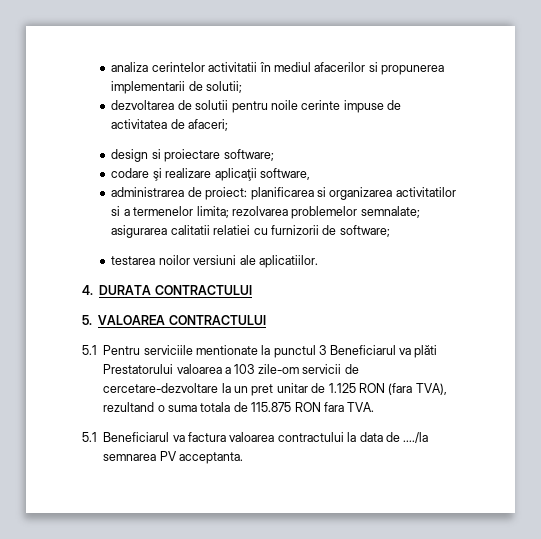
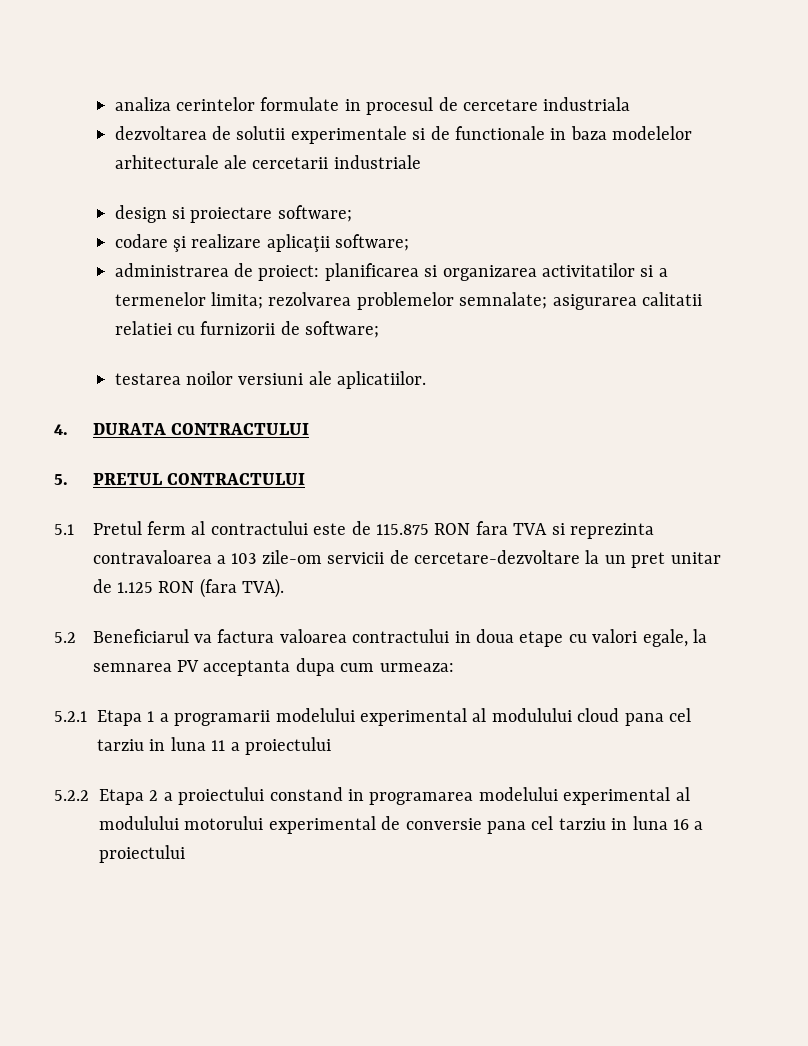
[208,62,445,75] [111,81,243,94] [111,100,402,113] [111,119,229,131] activitatii în mediul afacerilor si propunerea implementarii de solutii; // dezvoltarea de solutii pentru noile cerinte impuse de activitatea de afaceri; -> [260,97,631,115] [114,126,693,144] [114,155,421,169] formulate in procesul de cercetare industriala // dezvoltarea de solutii experimentale si de functionale in baza modelelor arhitecturale ale cercetarii industriale
[259,168,310,180] software, -> [335,234,410,251] software;
[98,315,166,325] VALOAREA -> [92,473,162,485] PRETUL
[103,345,438,358] [103,364,222,374] Pentru serviciile mentionate la punctul 3 Beneficiarul va plăti Prestatorului valoarea -> [92,521,654,539] [92,550,212,564] Pretul ferm al contractului este de 115.875 RON fara TVA si reprezinta contravaloarea
[415,383,447,395] [103,402,375,412] [82,432,97,442] TVA), rezultand o suma totala de 115.875 RON fara TVA. // 5.1 -> [242,578,285,598] [54,632,76,643] TVA). // 5.2
[347,432,429,443] [103,451,243,464] la data de ..../la semnarea PV acceptanta. -> [454,629,707,647] [92,658,454,676] [54,708,691,726] [97,737,331,755] [54,787,690,805] [99,816,704,834] [99,845,185,863] in doua etape cu valori egale, la semnarea PV acceptanta dupa cum urmeaza: // 5.2.1 Etapa 1 a programarii modelului experimental al modulului cloud pana cel tarziu in luna 11 a proiectului // 5.2.2 Etapa 2 a proiectului constand in programarea modelului experimental al modulului motorului experimental de conversie pana cel tarziu in luna 16 a proiectului

